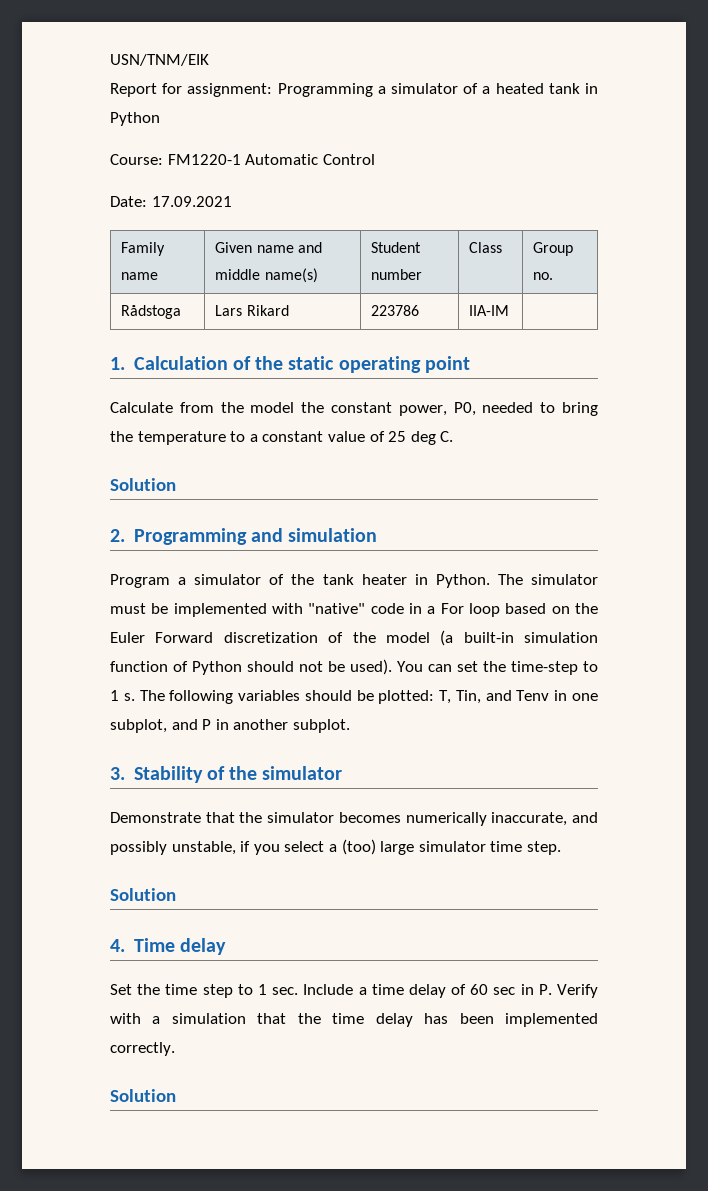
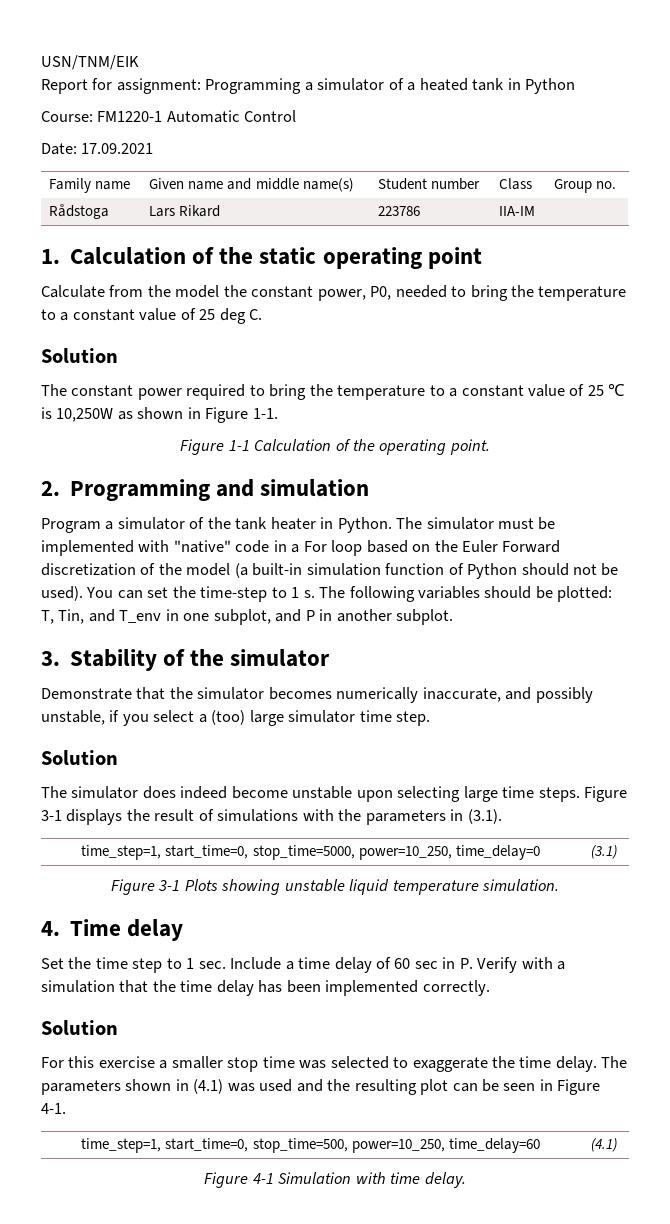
(176, 484) none -> [41,383,626,400] [41,407,278,423] [180,439,490,455] // The constant power required to bring the temperature to a constant value of 25 ℃ is 10,250W as shown in Figure 1-1. // Figure 1-1 Calculation of the operating point.
[516,690,550,701] Tenv -> [119,610,162,623] T_env
(176, 894) none -> [41,786,628,802] [41,809,502,825] [81,845,540,860] [591,845,617,859] [110,879,560,895] // The simulator does indeed become unstable upon selecting large time steps. Figure 3-1 displays the result of simulations with the parameters in (3.1). // time_step=1, start_time=0, stop_time=5000, power=10_250, time_delay=0 | (3.1) // Figure 3-1 Plots showing unstable liquid temperature simulation.
(176, 1095) none -> [41,1056,628,1072] [41,1079,601,1095] [41,1103,66,1114] [81,1138,540,1153] [591,1138,617,1152] [204,1172,466,1188] // For this exercise a smaller stop time was selected to exaggerate the time delay. The parameters shown in (4.1) was used and the resulting plot can be seen in Figure 4-1. // time_step=1, start_time=0, stop_time=500, power=10_250, time_delay=60 | (4.1) // Figure 4-1 Simulation with time delay.

